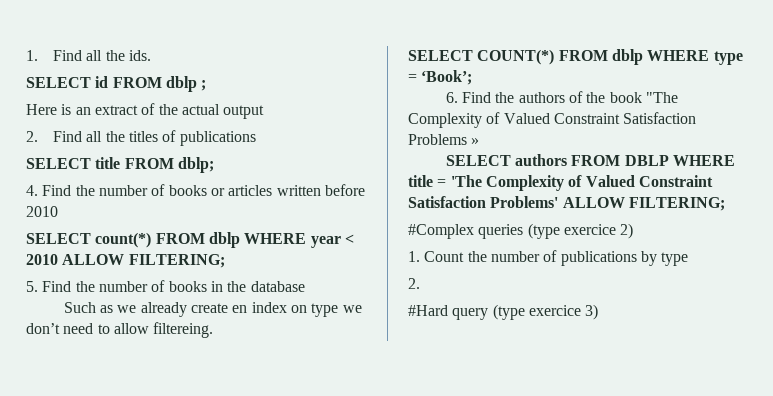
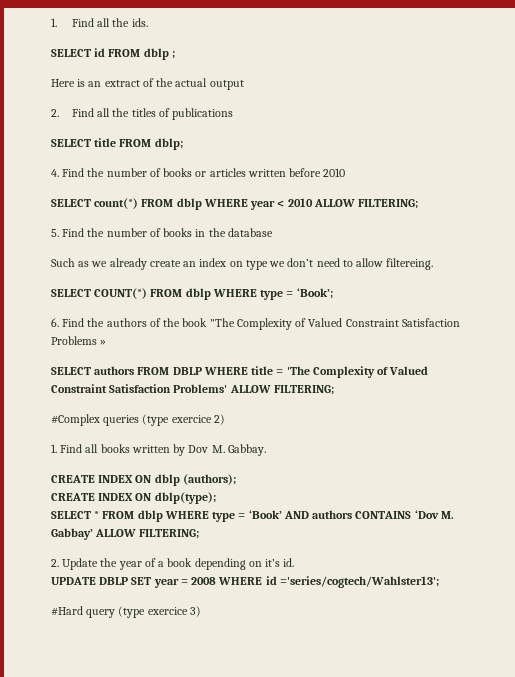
[232,305,248,313] en -> [183,261,197,267] an
[424,250,689,266] [408,278,420,289] Count the number of publications by type // 2. -> [60,444,266,456] [51,474,236,486] [51,492,216,504] [51,510,454,522] [51,528,200,540] [51,558,295,570] [51,576,439,588] Find all books written by Dov M. Gabbay. // CREATE INDEX ON dblp (authors); // CREATE INDEX ON dblp(type); // SELECT * FROM dblp WHERE type = ‘Book’ AND authors CONTAINS ‘Dov M. Gabbay’ ALLOW FILTERING; // 2. Update the year of a book depending on it’s id. // UPDATE DBLP SET year = 2008 WHERE id ='series/cogtech/Wahlster13';

